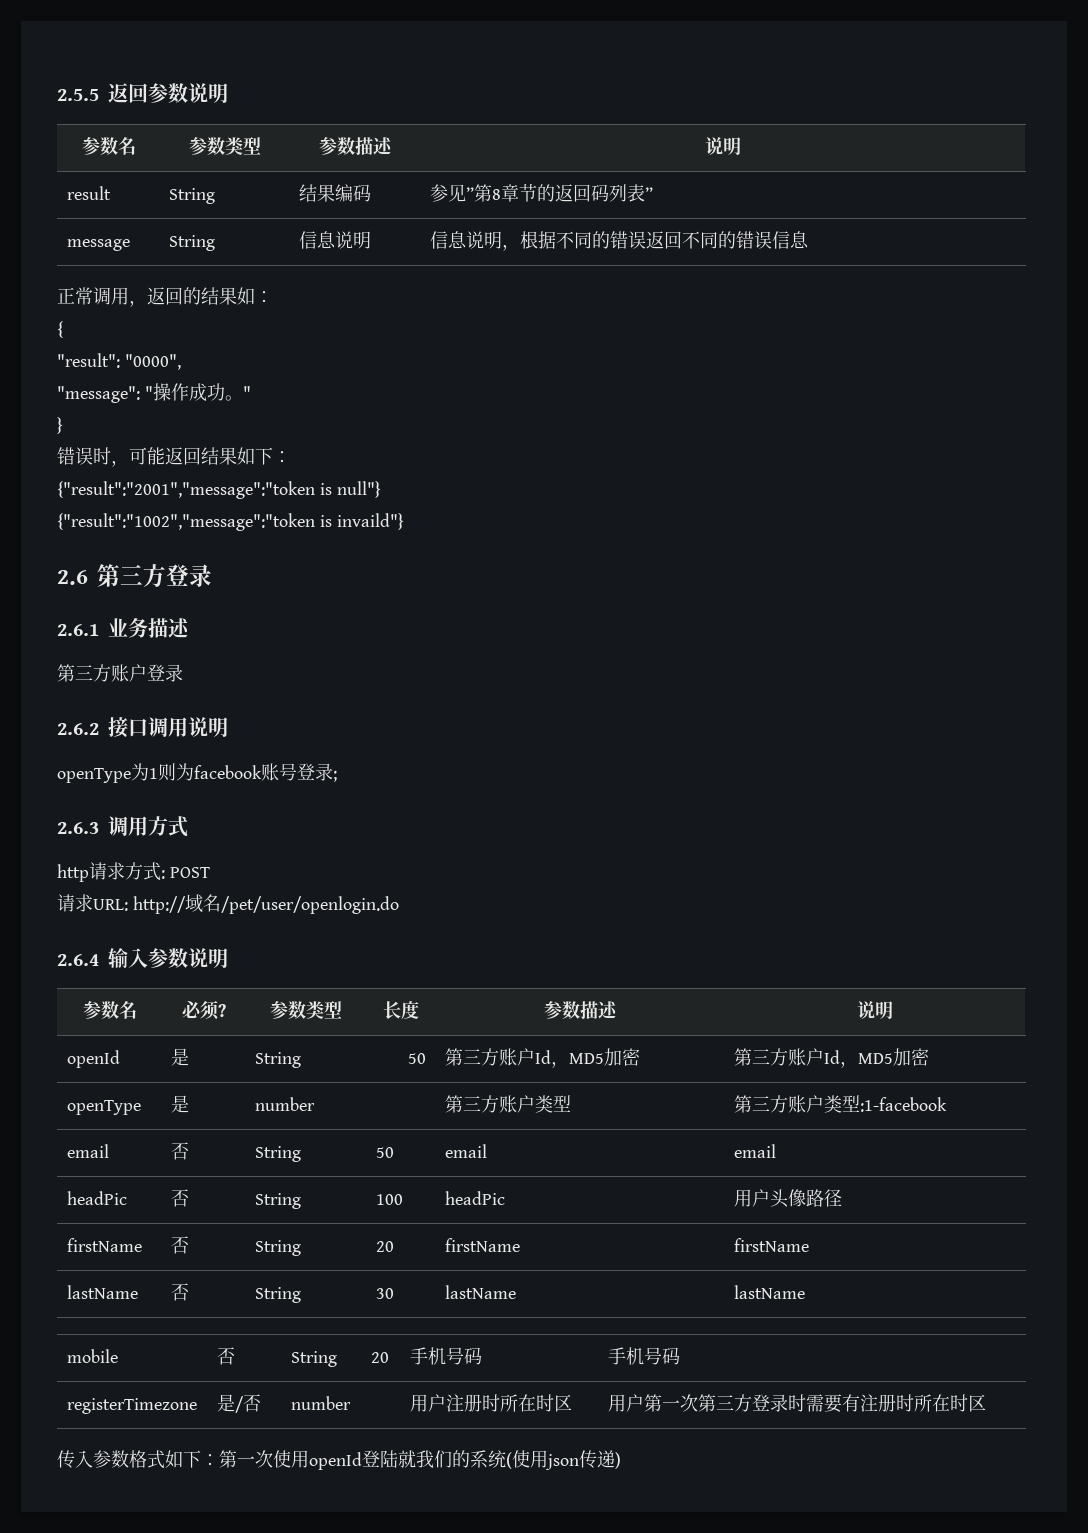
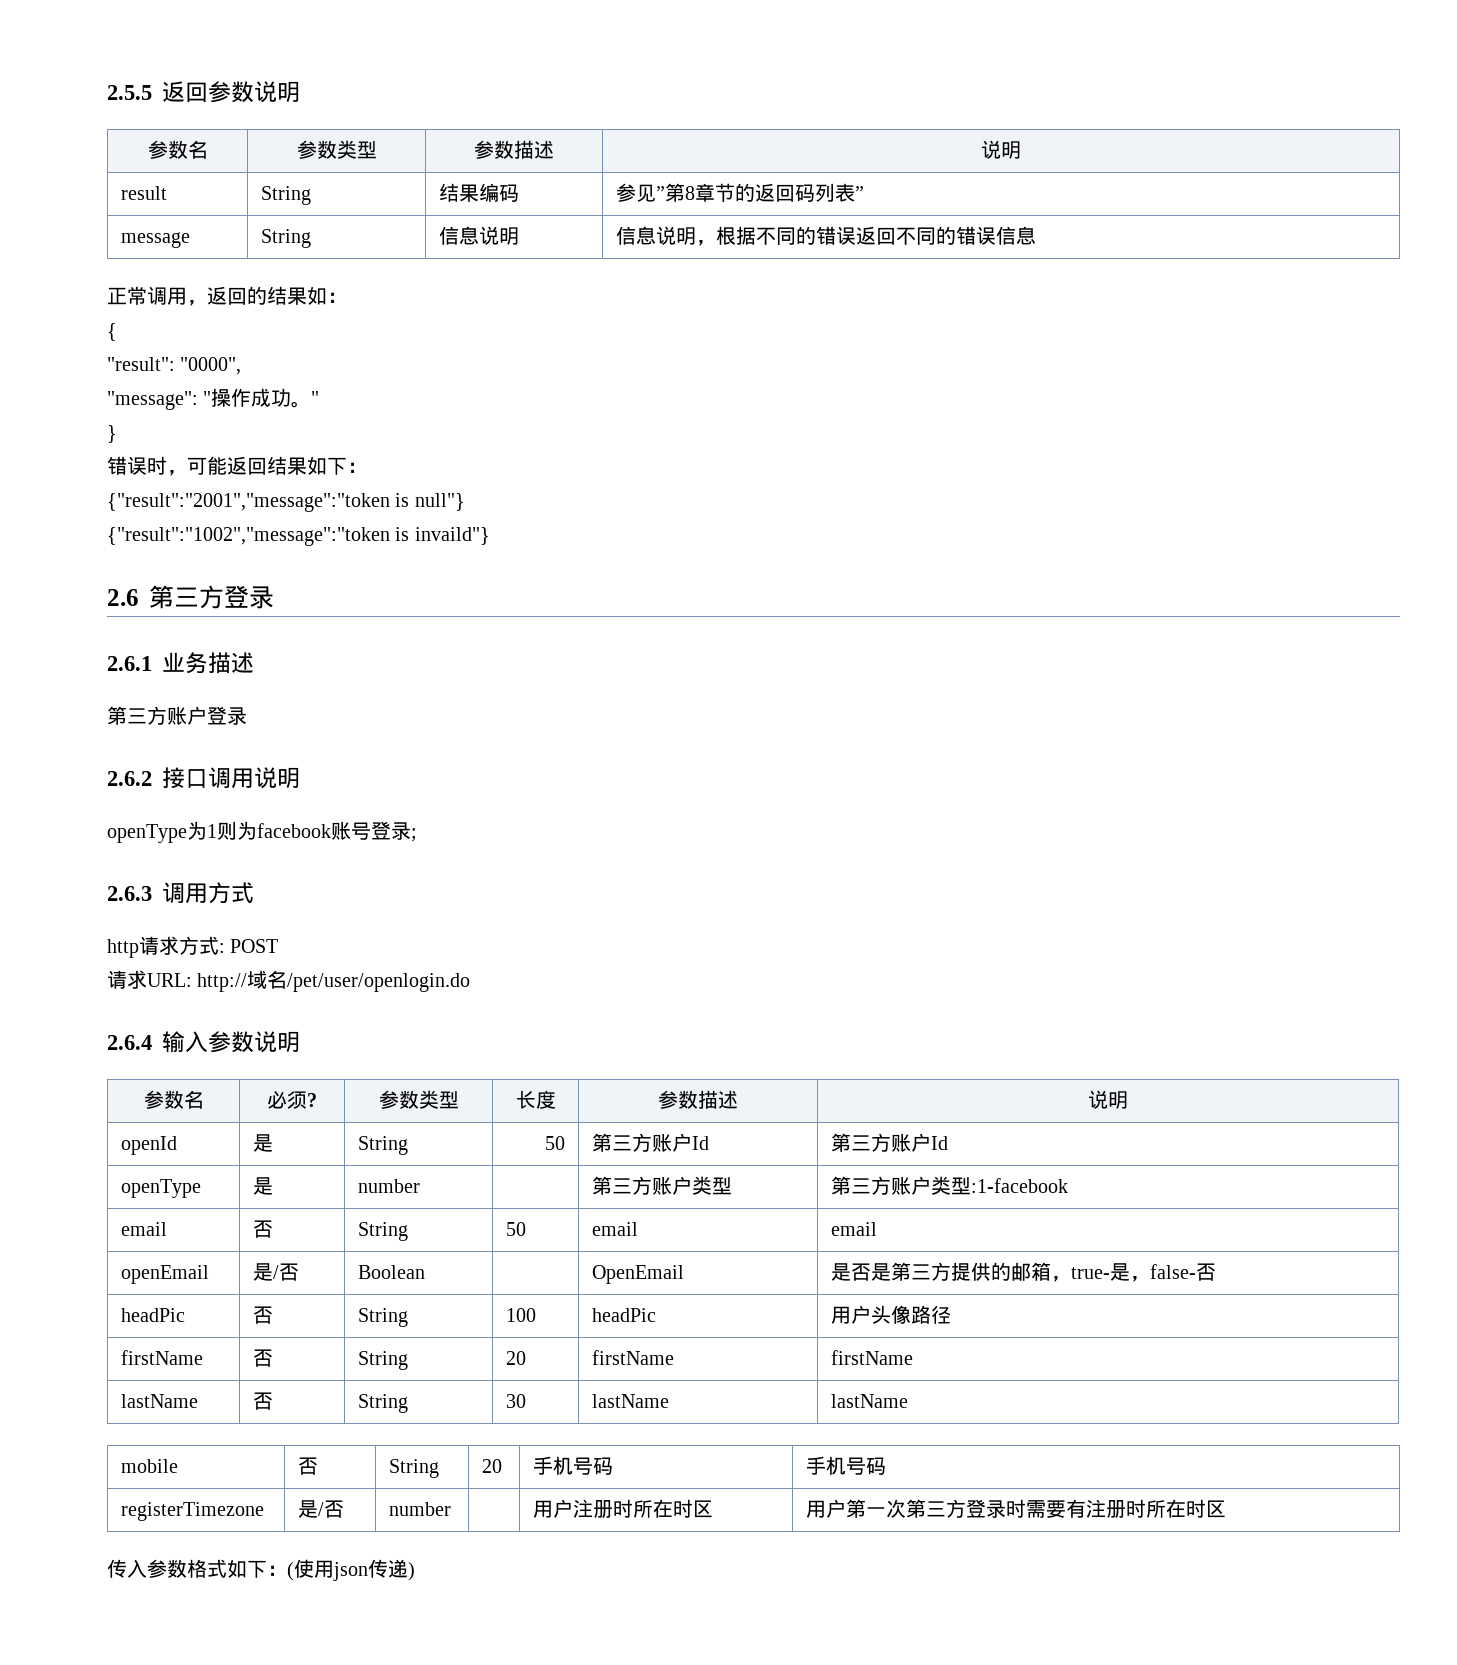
[550,1048,640,1068] [733,1048,929,1068] ，MD5加密 | 第三方账户Id，MD5加密 -> [830,1133,948,1152] | 第三方账户Id
(776, 1151) none -> [120,1265,209,1284] [252,1263,299,1281] [357,1265,425,1279] [591,1265,684,1284] [830,1262,1216,1282] // openEmail | 是/否 | Boolean | | OpenEmail | 是否是第三方提供的邮箱，true-是，false-否
[219,1450,506,1470] 第一次使用openId登陆就我们的系统 -> (287, 1570) none

